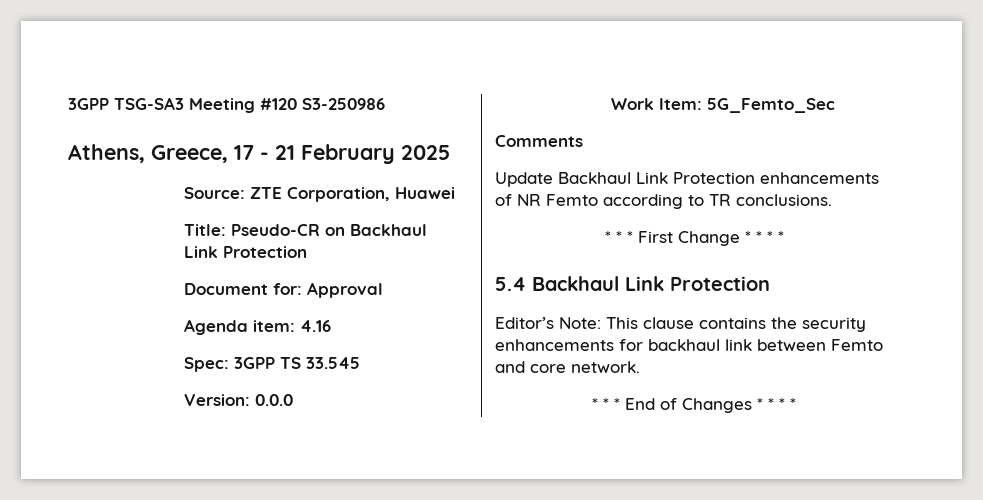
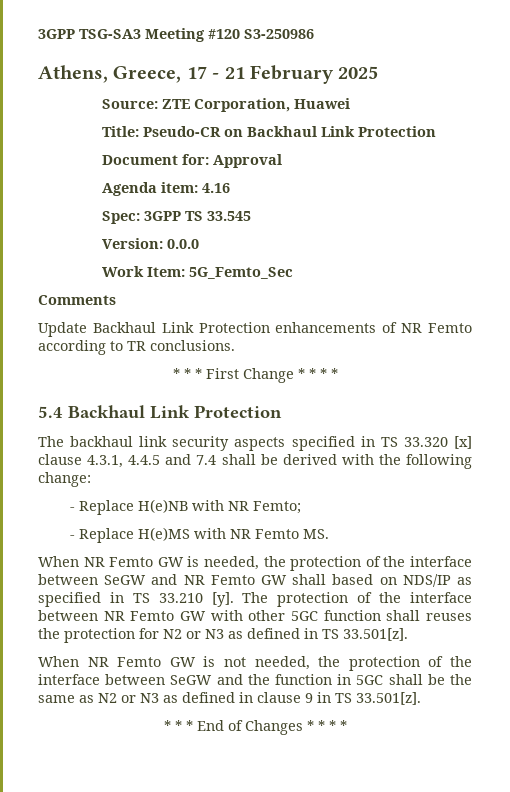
[495,317,866,332] [495,339,883,351] [495,361,640,373] Editor’s Note: This clause contains the security enhancements for backhaul link between Femto and core network. -> [38,436,472,451] [38,454,472,469] [38,472,91,487] [70,499,302,515] [70,527,330,543] [38,556,472,571] [38,574,472,587] [38,592,473,607] [38,610,473,621] [38,628,408,643] [38,656,473,671] [38,674,472,685] [38,692,421,705] The backhaul link security aspects specified in TS 33.320 [x] clause 4.3.1, 4.4.5 and 7.4 shall be derived with the following change: // - Replace H(e)NB with NR Femto; // - Replace H(e)MS with NR Femto MS. // When NR Femto GW is needed, the protection of the interface between SeGW and NR Femto GW shall based on NDS/IP as specified in TS 33.210 [y]. The protection of the interface between NR Femto GW with other 5GC function shall reuses the protection for N2 or N3 as defined in TS 33.501[z]. // When NR Femto GW is not needed, the protection of the interface between SeGW and the function in 5GC shall be the same as N2 or N3 as defined in clause 9 in TS 33.501[z].

